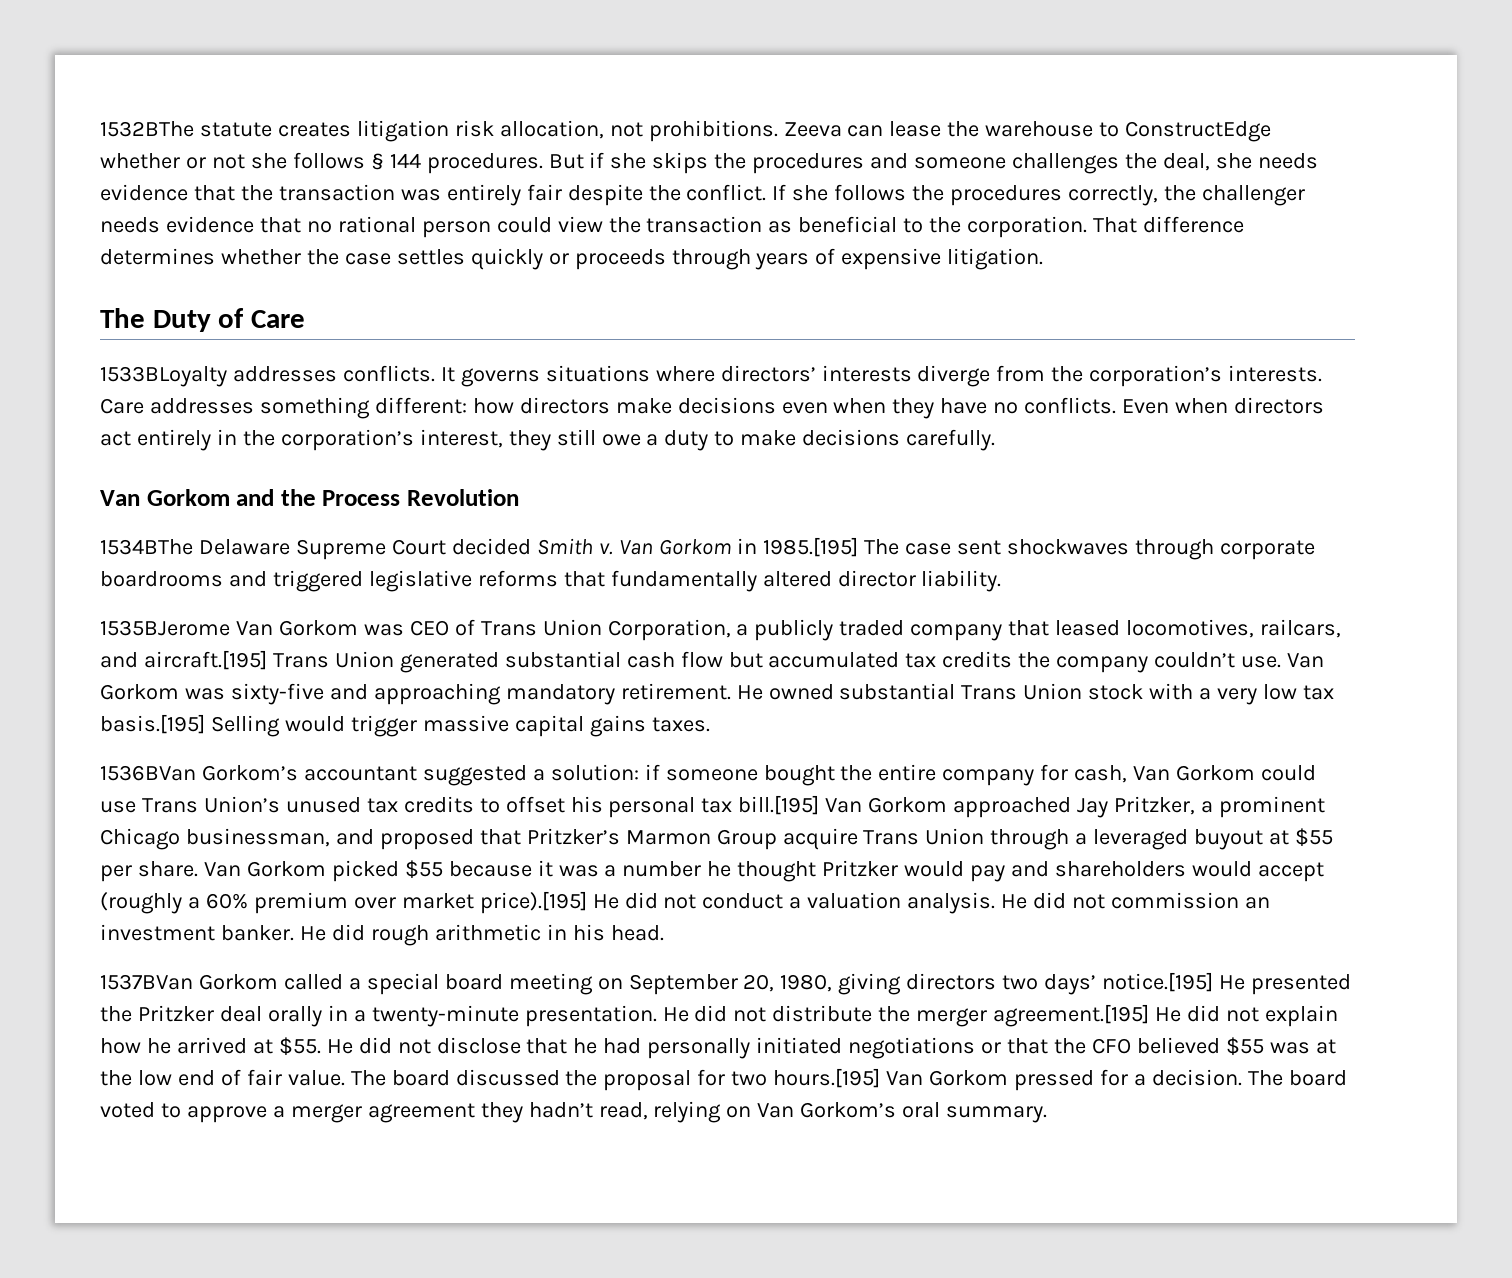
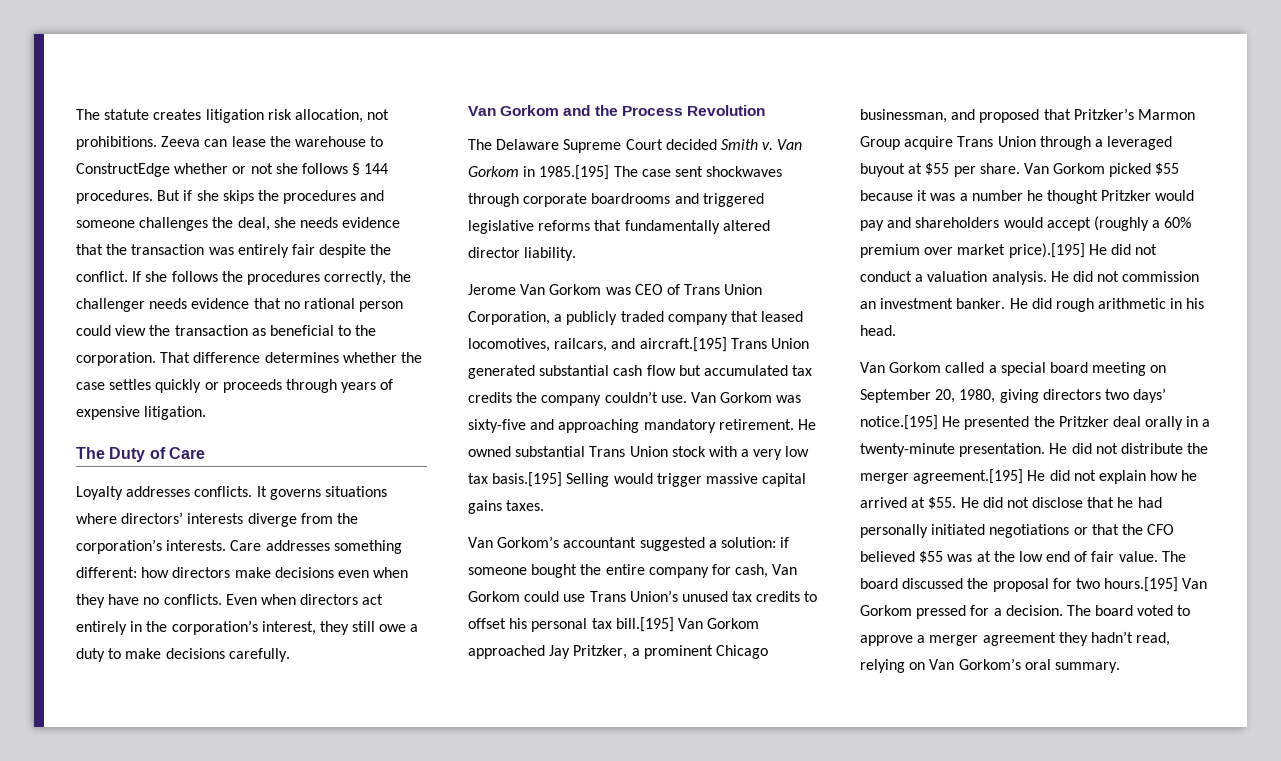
[100,121,194,137] 1532BThe -> [76,109,100,120] The
[100,366,227,387] 1533BLoyalty -> [76,486,123,500] Loyalty
[100,539,193,555] 1534BThe -> [468,139,492,150] The
[100,620,230,636] 1535BJerome -> [468,284,516,295] Jerome
[100,765,196,781] 1536BVan -> [468,537,493,548] Van
[100,974,193,990] 1537BVan -> [860,362,885,373] Van

